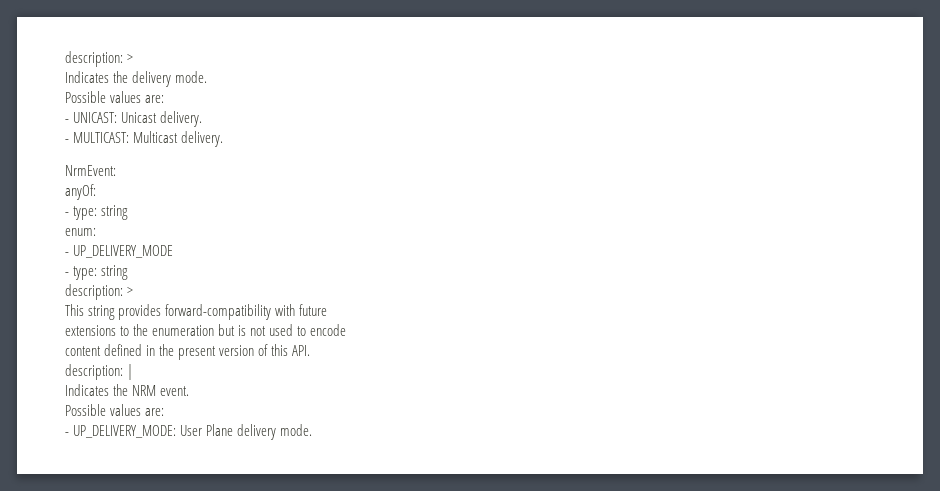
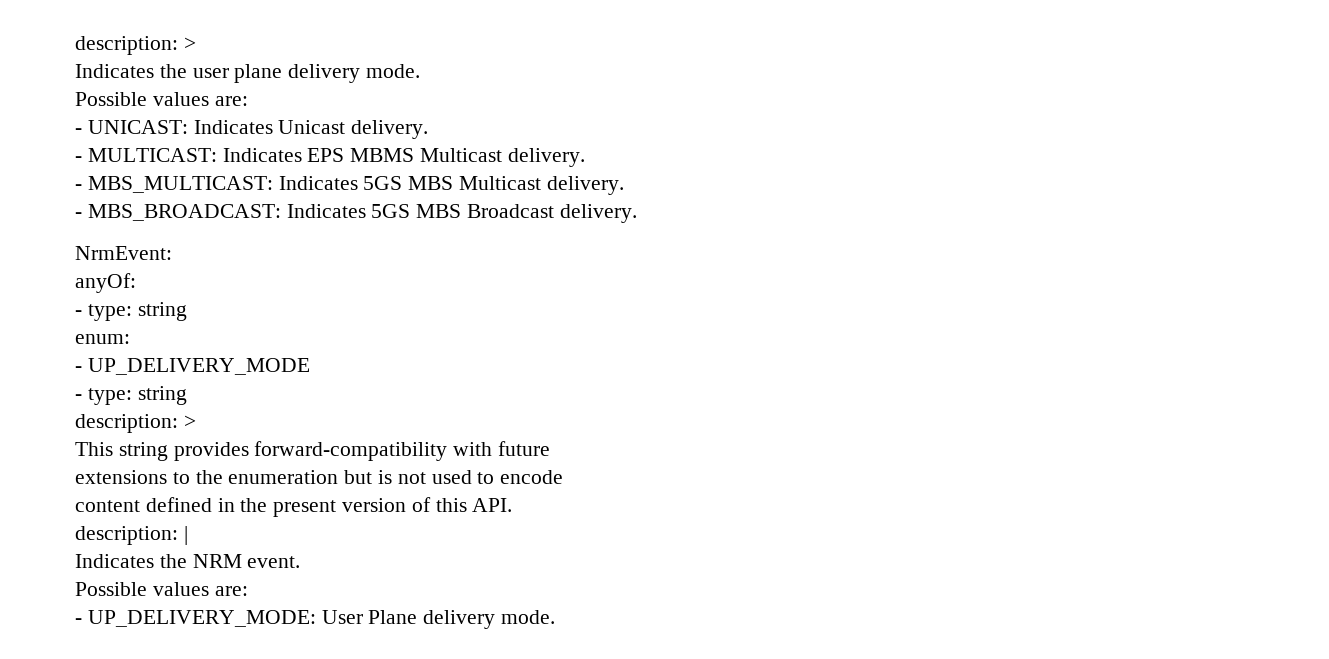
(129, 77) none -> [192,64,283,83] user plane
(118, 117) none -> [193,120,273,134] Indicates
[133,131,224,147] Multicast delivery. -> [222,148,585,167] [75,176,624,195] [75,204,637,223] Indicates EPS MBMS Multicast delivery. // - MBS_MULTICAST: Indicates 5GS MBS Multicast delivery. // - MBS_BROADCAST: Indicates 5GS MBS Broadcast delivery.

